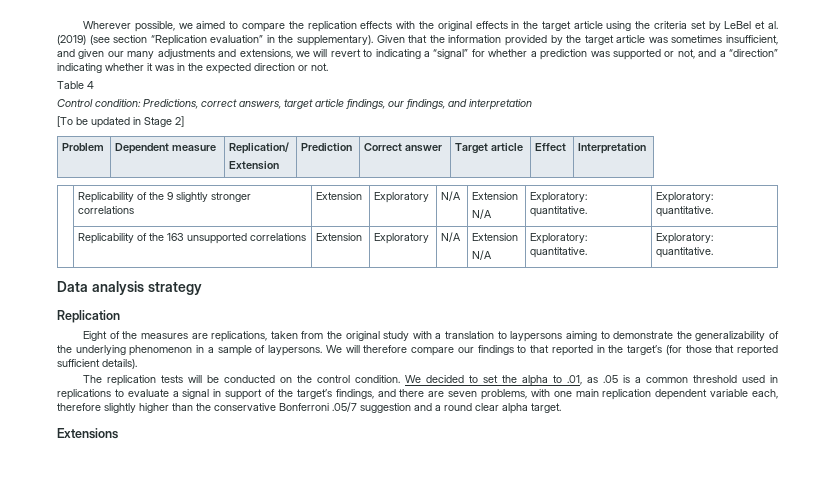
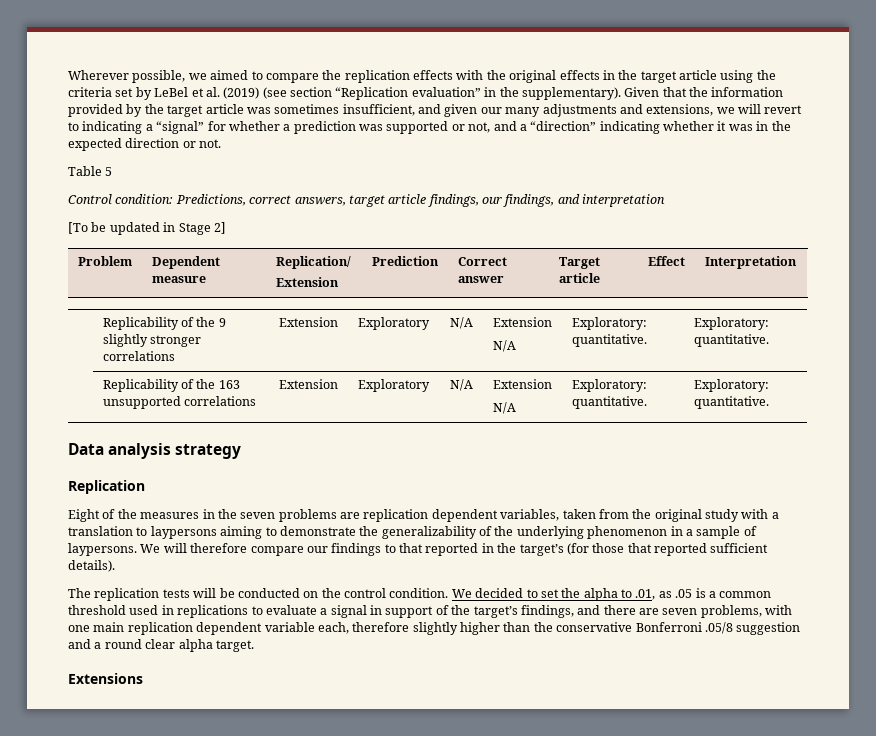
[87,81,94,89] 4 -> [105,167,113,176] 5
[191,331,268,342] are replications, -> [202,509,560,522] in the seven problems are replication dependent variables,
[332,402,357,412] .05/7 -> [704,622,733,634] .05/8

